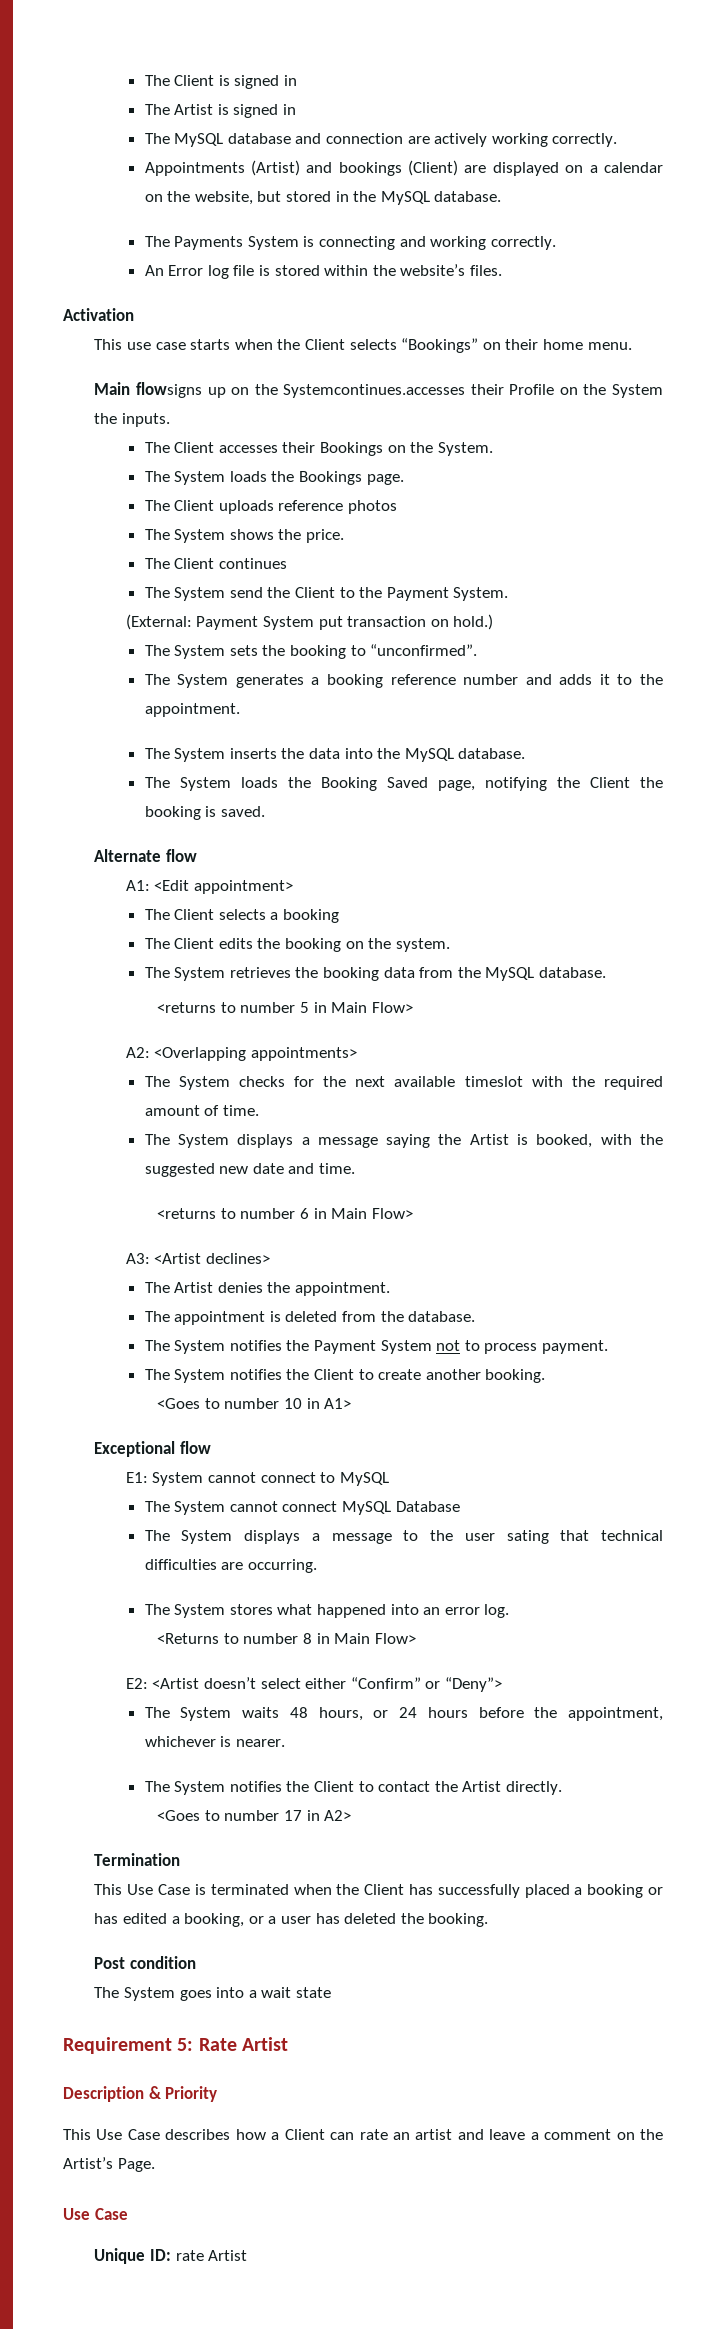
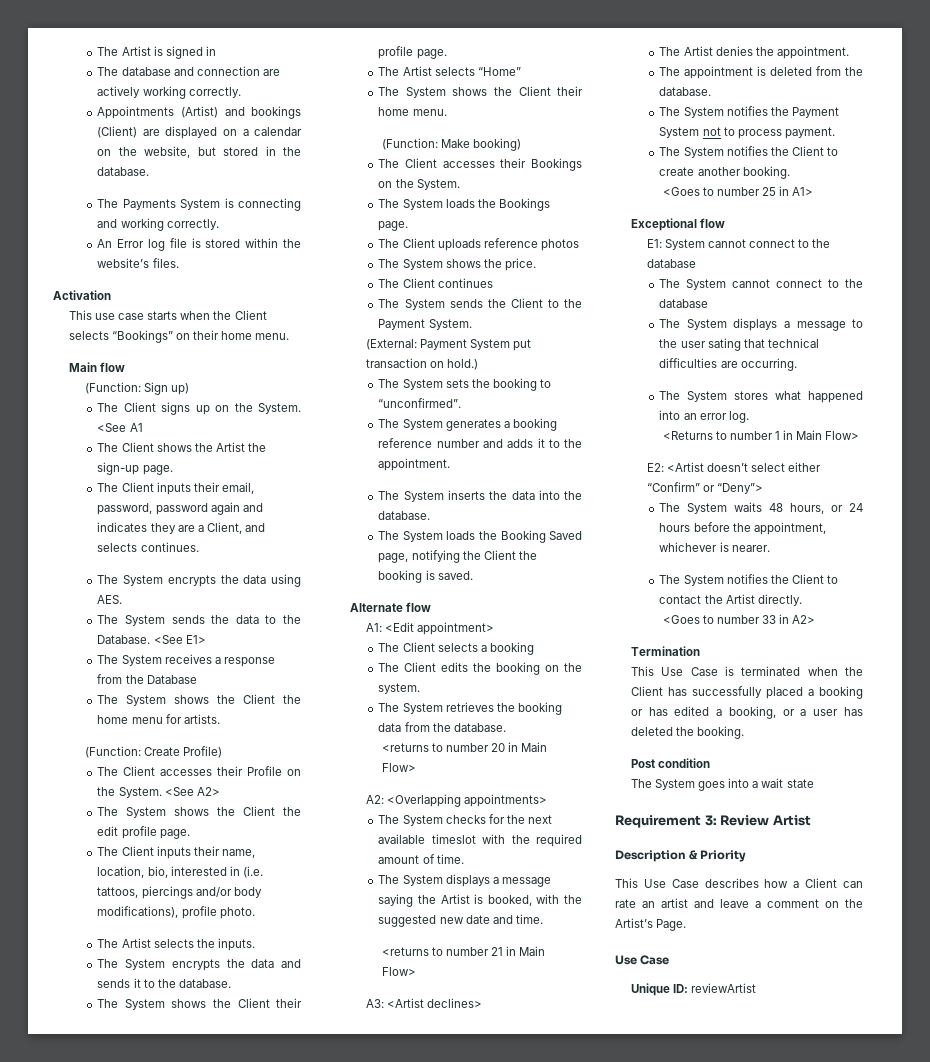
[144,75,297,89] [144,104,170,115] The Client is signed in // The -> [97,47,119,56] The
[174,133,224,147] MySQL -> (119, 71) none
[380,191,430,205] MySQL -> (302, 151) none
[135,382,664,398] [94,413,171,427] flowsigns up on the Systemcontinues.accesses their Profile on the System the inputs. -> [100,362,126,372] [84,382,190,395] [97,402,301,415] [97,423,143,432] [97,442,267,452] [97,462,173,475] [97,482,254,495] [97,502,263,515] [97,522,266,534] [97,542,199,552] [97,574,301,587] [97,595,123,604] [97,615,301,626] [97,635,206,644] [97,654,275,667] [97,674,197,684] [97,694,301,706] [97,714,220,724] [84,746,223,758] [97,766,301,776] [97,787,220,798] [97,806,301,818] [97,826,190,839] [97,846,255,859] [97,866,263,878] [97,886,262,899] [97,906,255,919] [97,938,255,951] [97,959,301,971] [97,978,231,988] [97,998,302,1010] [378,46,447,59] [378,66,521,76] [378,86,583,98] [378,107,447,116] [381,138,521,151] flow // (Function: Sign up) // The Client signs up on the System. <See A1 // The Client shows the Artist the sign-up page. // The Client inputs their email, password, password again and indicates they are a Client, and selects continues. // The System encrypts the data using AES. // The System sends the data to the Database. <See E1> // The System receives a response from the Database // The System shows the Client the home menu for artists. // (Function: Create Profile) // The Client accesses their Profile on the System. <See A2> // The System shows the Client the edit profile page. // The Client inputs their name, location, bio, interested in (i.e. tattoos, piercings and/or body modifications), profile photo. // The Artist selects the inputs. // The System encrypts the data and sends it to the database. // The System shows the Client their profile page. // The Artist selects “Home” // The System shows the Client their home menu. // (Function: Make booking)
[229,587,263,598] send -> [449,299,483,308] sends
[404,748,454,762] MySQL -> (582, 495) none
[485,967,535,981] MySQL -> (451, 727) none
[300,1002,310,1013] 5 -> [491,743,506,752] 20
[300,1208,310,1219] 6 -> [491,947,504,956] 21
[284,1398,303,1409] 10 -> [762,187,777,196] 25
[339,1472,389,1486] MySQL -> [812,239,831,248] [646,259,696,268] the database
[341,1501,460,1515] MySQL Database -> [828,279,863,288] [659,299,709,308] to the database
[303,1633,313,1644] 8 -> [775,431,781,440] 1
[284,1810,303,1821] 17 -> [762,615,777,624] 33
[177,2038,237,2051] 5: Rate -> [704,815,770,826] 3: Review
[175,2250,248,2261] rate Artist -> [691,983,757,993] reviewArtist

